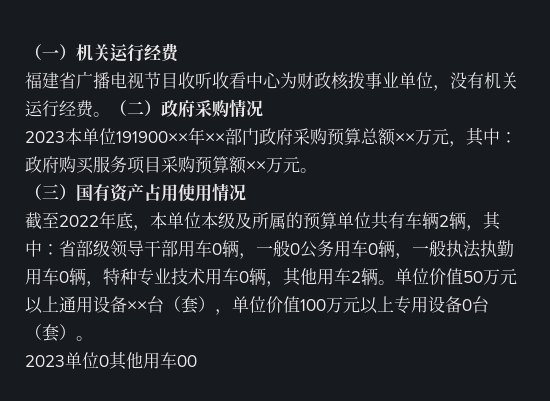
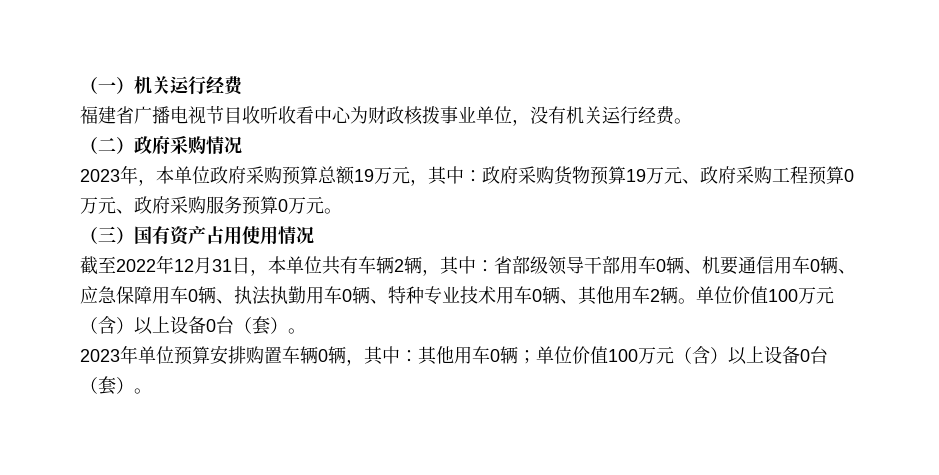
(110, 114) none -> (692, 121) //
[65,127,259,145] 本单位191900××年××部门 -> [120,165,210,186] 年，本单位
[395,132,415,143] ×× -> [354,169,374,182] 19
[59,156,266,174] 购买服务项目采购预算额×× -> [518,166,854,185] [80,196,288,215] 采购货物预算19万元、政府采购工程预算0万元、政府采购服务预算0
[116,212,337,231] 底，本单位本级及所属的预算 -> [174,256,286,276] 12月31日，本
[239,240,446,259] ，一般0公务用车0辆，一般 -> [684,256,856,275] [80,286,234,304] 、机要通信用车0辆、应急保障用车0辆、
[86,281,103,287] ， -> [370,299,388,304] 、
[266,281,283,287] ， -> [560,299,578,304] 、
[463,268,517,285] [25,296,428,315] 50万元以上通用设备××台（套），单位价值100万元以上专用 -> [768,286,834,304] [80,316,170,335] 100万元（含）以上
[65,351,197,370] 单位0其他用车00 -> [120,345,828,366] [80,376,152,395] 年单位预算安排购置车辆0辆，其中：其他用车0辆；单位价值100万元（含）以上设备0台（套）。

